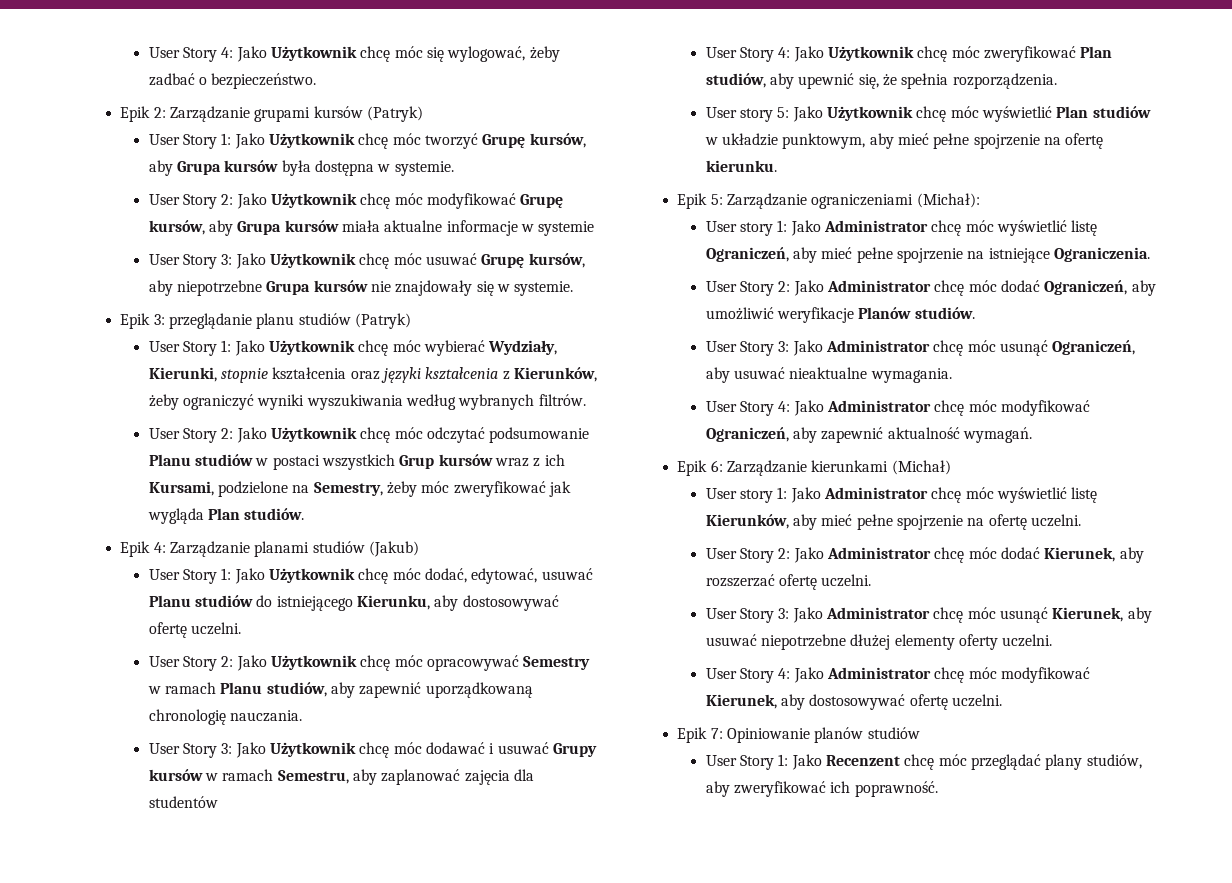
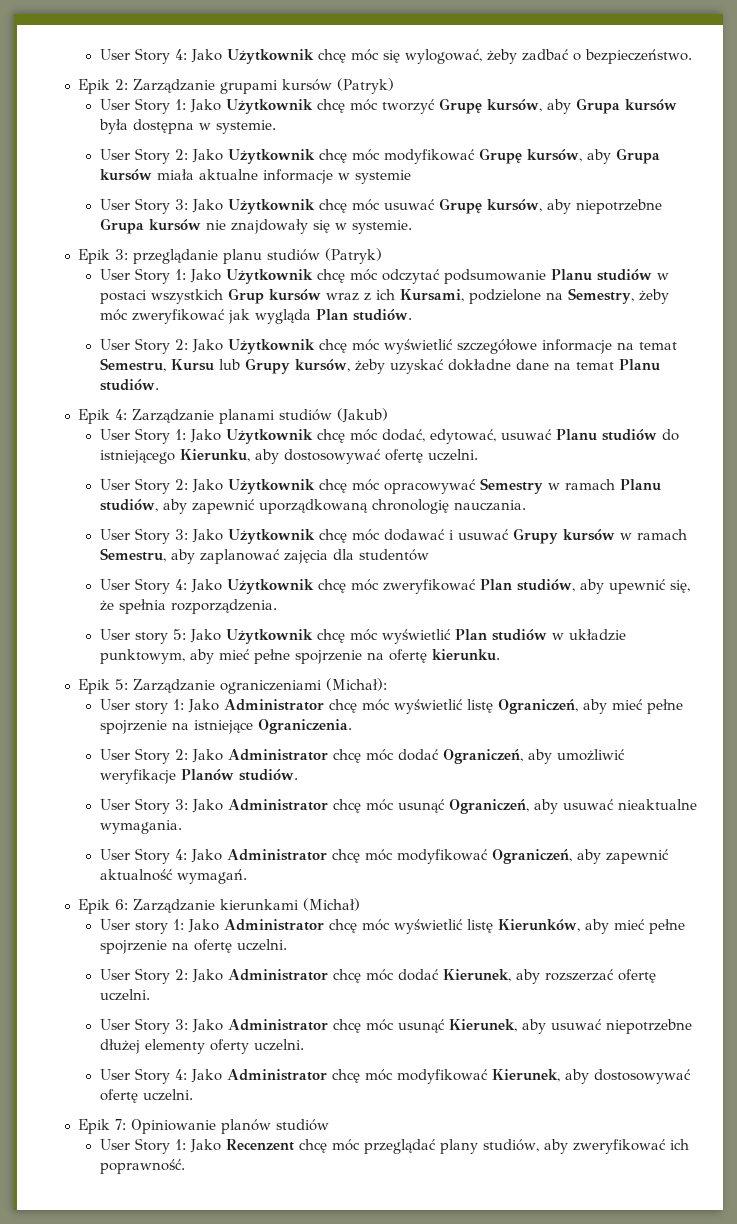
[424,340,558,356] [148,367,598,383] [148,394,586,410] [148,427,423,443] wybierać Wydziały, Kierunki, stopnie kształcenia oraz języki kształcenia z Kierunków, żeby ograniczyć wyniki wyszukiwania według wybranych filtrów. // User Story 2: Jako Użytkownik chcę móc -> (378, 275) none
(305, 514) none -> [99,338,677,354] [99,358,660,374] [99,379,159,391] // User Story 2: Jako Użytkownik chcę móc wyświetlić szczegółowe informacje na temat Semestru, Kursu lub Grupy kursów, żeby uzyskać dokładne dane na temat Planu studiów.

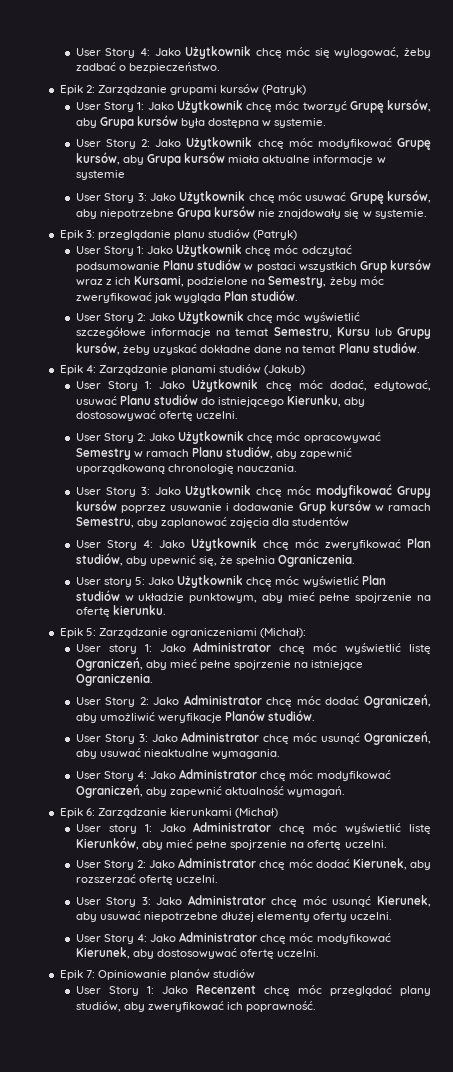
[383,528,558,544] dodawać i usuwać Grupy -> [316,484,431,498] [75,500,326,514] modyfikować Grupy kursów poprzez usuwanie i dodawanie Grup
[170,599,277,614] rozporządzenia. -> [278,554,356,567] Ograniczenia.

